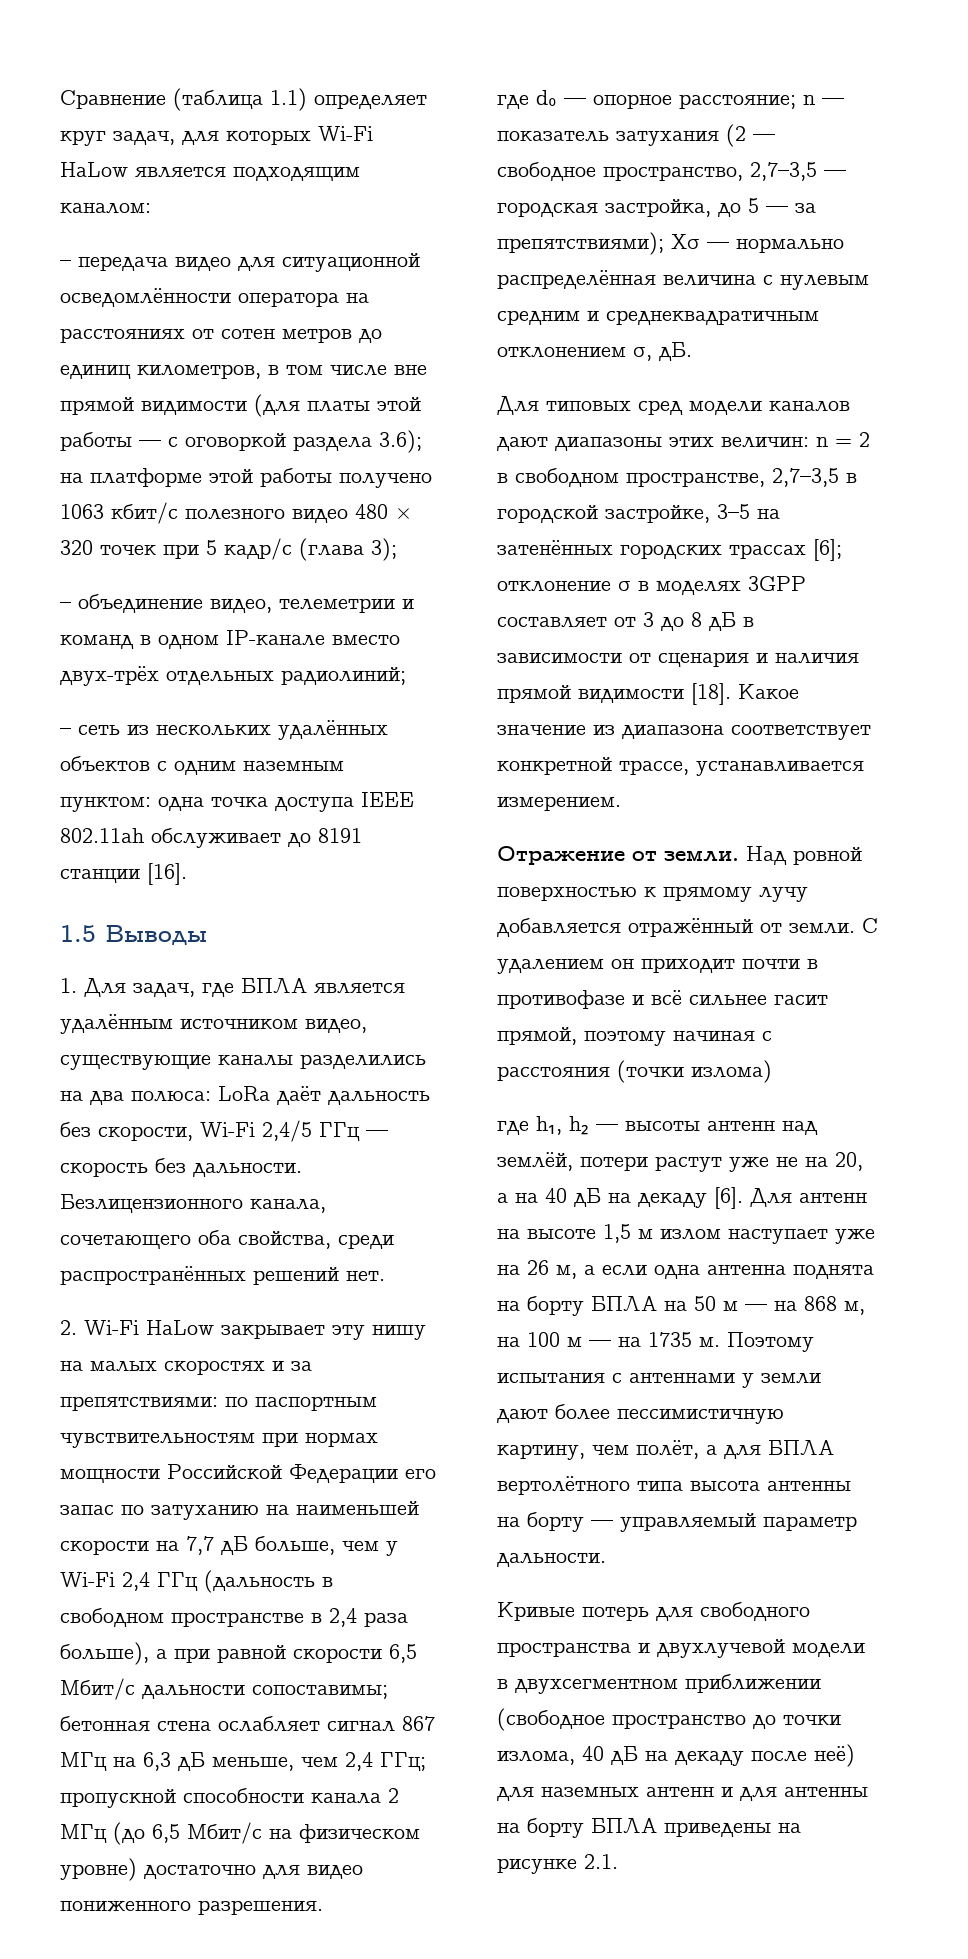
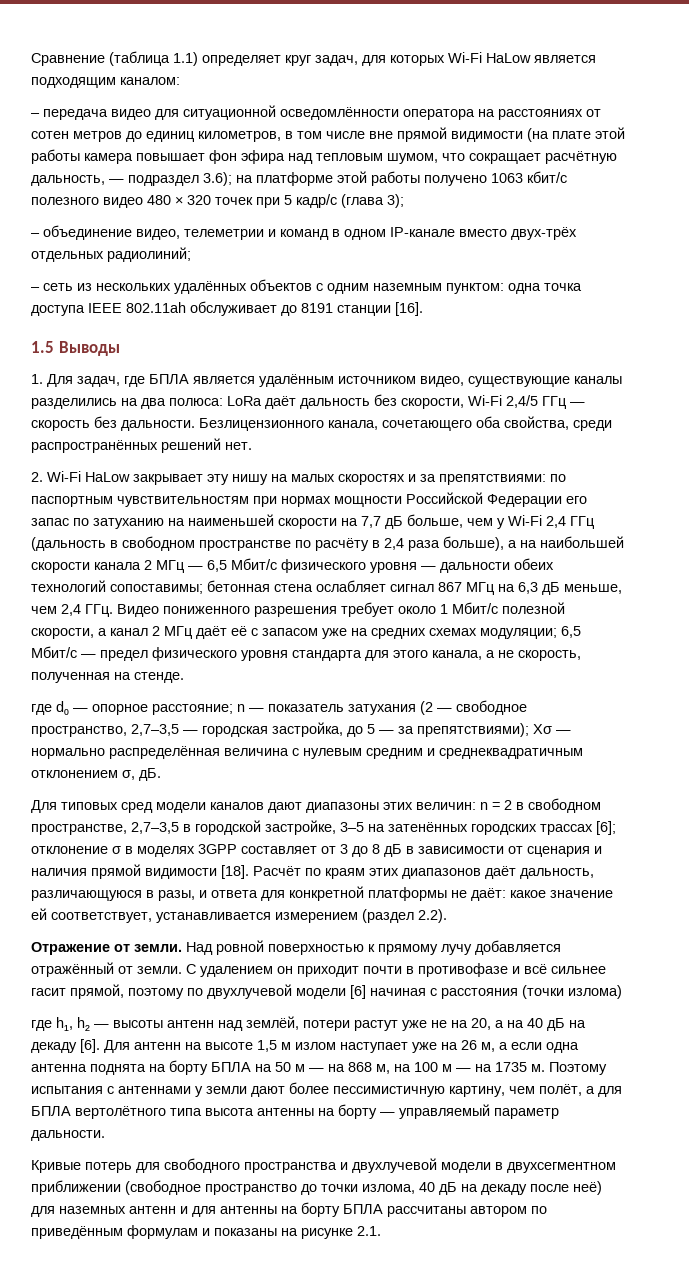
[254,394,421,417] [60,432,372,451] (для платы этой работы — с оговоркой раздела -> [527,127,625,142] [31,149,617,164] [31,175,199,186] (на плате этой работы камера повышает фон эфира над тепловым шумом, что сокращает расчётную дальность, — подраздел
(304, 1619) none -> [295,538,369,551] по расчёту
[174,1644,417,1663] [60,1678,245,1700] при равной скорости 6,5 Мбит/с дальности -> [520,536,624,548] [31,558,554,573] [31,580,106,592] на наибольшей скорости канала 2 МГц — 6,5 Мбит/с физического уровня — дальности обеих технологий
[380,1752,426,1771] [60,1788,399,1808] [60,1822,420,1845] [60,1858,363,1881] [60,1900,323,1915] ГГц; пропускной способности канала 2 МГц (до 6,5 Мбит/с на физическом уровне) достаточно для видео пониженного разрешения. -> [85,602,565,617] [31,626,581,639] [31,646,581,661] [31,672,184,683] ГГц. Видео пониженного разрешения требует около 1 Мбит/с полезной скорости, а канал 2 МГц даёт её с запасом уже на средних схемах модуляции; 6,5 Мбит/с — предел физического уровня стандарта для этого канала, а не скорость, полученная на стенде.
[738,684,799,699] [497,725,871,740] [497,757,864,776] [497,796,621,811] Какое значение из диапазона соответствует конкретной трассе, устанавливается измерением. -> [253,866,594,879] [31,886,613,901] [31,908,447,923] Расчёт по краям этих диапазонов даёт дальность, различающуюся в разы, и ответа для конкретной платформы не даёт: какое значение ей соответствует, устанавливается измерением (раздел 2.2).
(666, 1038) none -> [187,984,366,999] по двухлучевой модели [6]
[664,1822,771,1837] приведены -> [387,1206,547,1217] [31,1225,277,1239] рассчитаны автором по приведённым формулам и показаны

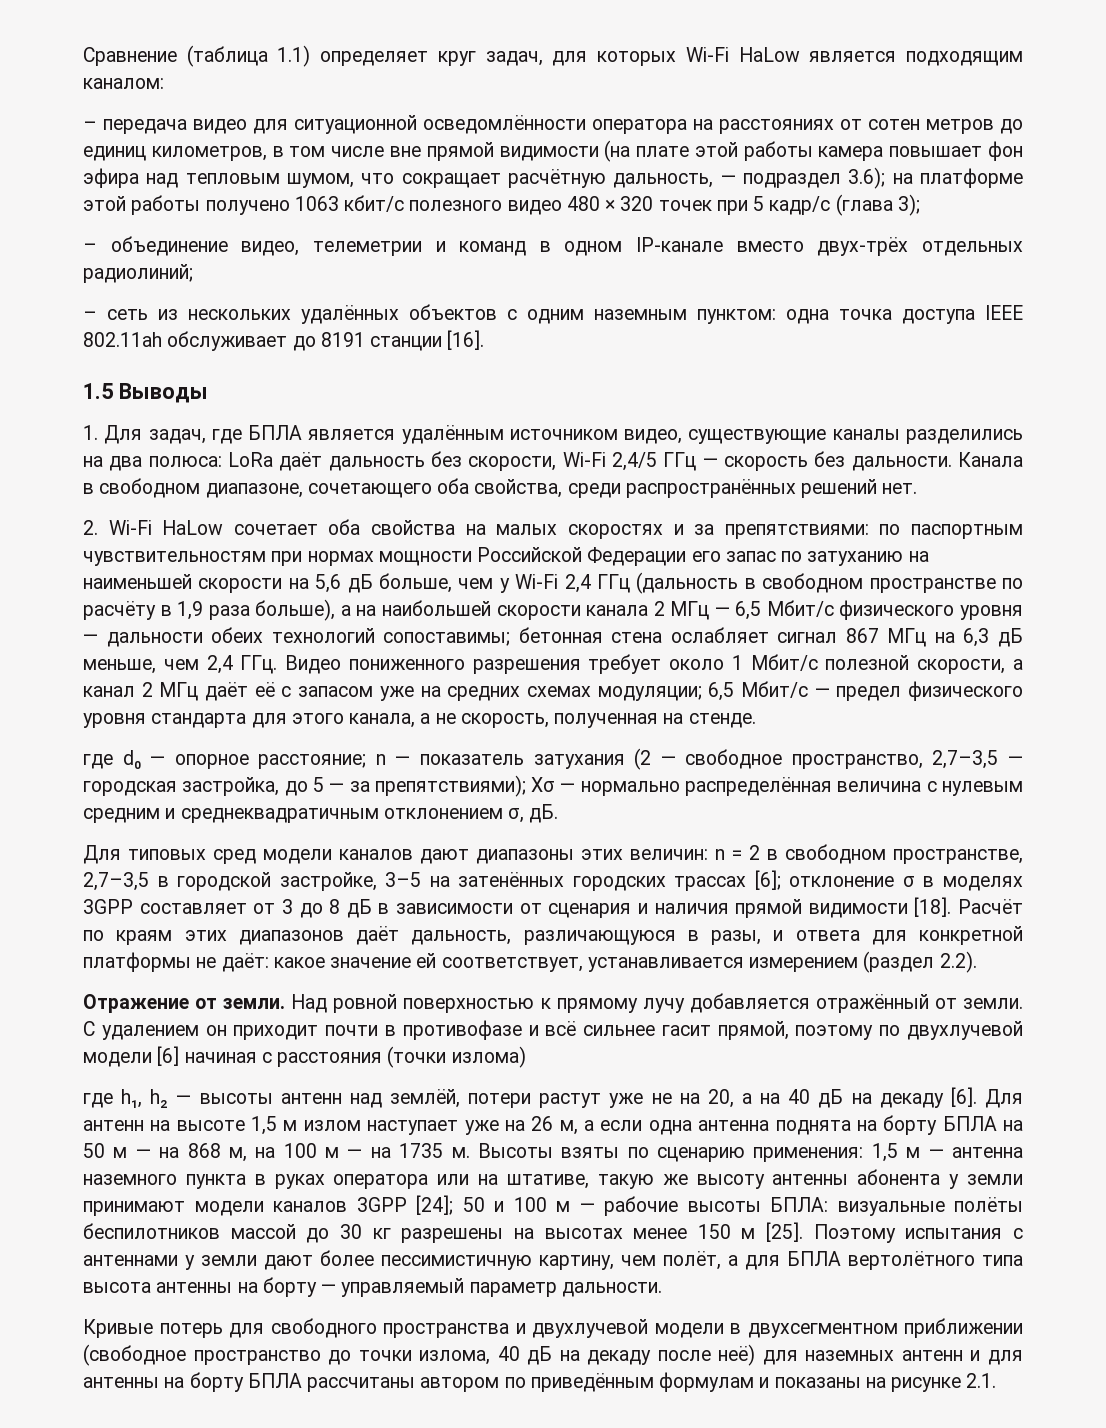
[199,418,378,431] Безлицензионного канала, -> [958,452,1024,467] [83,478,303,498] Канала в свободном диапазоне,
[133,474,268,485] закрывает эту нишу -> [233,519,456,535] сочетает оба свойства
[361,516,381,528] 7,7 -> [315,574,342,593] 5,6
[384,538,404,550] 2,4 -> [177,601,204,620] 1,9
(545, 1068) none -> [477,1143,1024,1162] [83,1169,1024,1189] [83,1195,1023,1216] [83,1222,804,1243] Высоты взяты по сценарию применения: 1,5 м — антенна наземного пункта в руках оператора или на штативе, такую же высоту антенны абонента у земли принимают модели каналов 3GPP [24]; 50 и 100 м — рабочие высоты БПЛА: визуальные полёты беспилотников массой до 30 кг разрешены на высотах менее 150 м [25].

